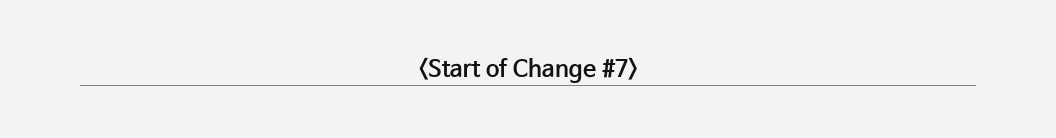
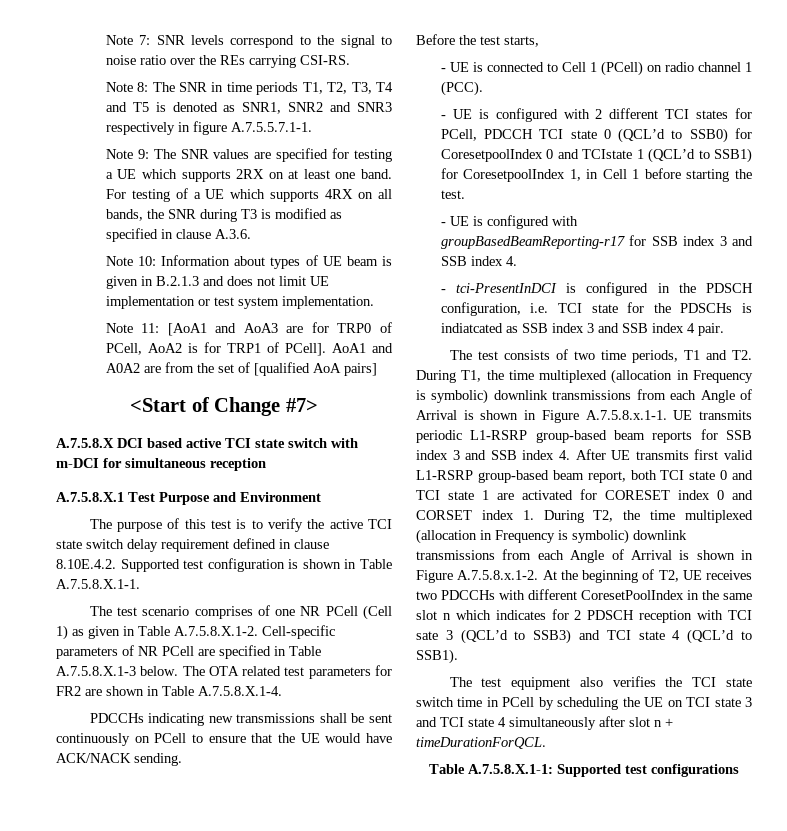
[417,57,639,83] <Start of Change #7> -> [105,35,392,48] [105,55,350,68] [105,82,394,95] [105,102,392,114] [105,121,312,135] [105,148,392,162] [105,169,393,182] [105,188,392,202] [105,208,342,222] [105,228,251,242] [105,255,392,269] [105,276,329,289] [105,296,374,309] [105,322,392,336] [105,342,393,356] [105,362,377,376] [130,397,318,416] [56,438,358,448] [56,458,266,471] [56,492,321,505] [89,518,392,532] [56,538,329,552] [56,558,392,572] [56,579,140,589] [89,605,392,620] [56,625,335,640] [56,645,321,659] [56,665,392,679] [56,686,282,696] [89,713,392,726] [56,733,392,746] [56,753,182,766] [416,34,539,47] [440,61,752,76] [440,81,483,96] [440,108,752,122] [440,128,752,143] [440,148,752,163] [440,168,752,182] [440,190,465,199] [440,215,578,229] [440,235,753,249] [440,256,517,266] [440,282,753,296] [440,302,752,316] [440,323,724,336] [449,349,752,363] [416,369,753,384] [416,389,752,404] [416,410,752,423] [416,429,752,443] [416,449,753,460] [416,470,753,483] [416,489,753,500] [416,510,753,523] [416,529,687,544] [416,549,753,563] [416,569,752,583] [416,589,752,600] [416,609,752,623] [416,629,752,644] [416,649,458,664] [449,676,752,690] [416,697,752,710] [416,716,673,730] [416,737,546,749] [429,764,739,777] Note 7: SNR levels correspond to the signal to noise ratio over the REs carrying CSI-RS. // Note 8: The SNR in time periods T1, T2, T3, T4 and T5 is denoted as SNR1, SNR2 and SNR3 respectively in figure A.7.5.5.7.1-1. // Note 9: The SNR values are specified for testing a UE which supports 2RX on at least one band. For testing of a UE which supports 4RX on all bands, the SNR during T3 is modified as specified in clause A.3.6. // Note 10: Information about types of UE beam is given in B.2.1.3 and does not limit UE implementation or test system implementation. // Note 11: [AoA1 and AoA3 are for TRP0 of PCell, AoA2 is for TRP1 of PCell]. AoA1 and A0A2 are from the set of [qualified AoA pairs] // <Start of Change #7> // A.7.5.8.X DCI based active TCI state switch with m-DCI for simultaneous reception // A.7.5.8.X.1 Test Purpose and Environment // The purpose of this test is to verify the active TCI state switch delay requirement defined in clause 8.10E.4.2. Supported test configuration is shown in Table A.7.5.8.X.1-1. // The test scenario comprises of one NR PCell (Cell 1) as given in Table A.7.5.8.X.1-2. Cell-specific parameters of NR PCell are specified in Table A.7.5.8.X.1-3 below. The OTA related test parameters for FR2 are shown in Table A.7.5.8.X.1-4. // PDCCHs indicating new transmissions shall be sent continuously on PCell to ensure that the UE would have ACK/NACK sending. // Before the test starts, // - UE is connected to Cell 1 (PCell) on radio channel 1 (PCC). // - UE is configured with 2 different TCI states for PCell, PDCCH TCI state 0 (QCL’d to SSB0) for CoresetpoolIndex 0 and TCIstate 1 (QCL’d to SSB1) for CoresetpoolIndex 1, in Cell 1 before starting the test. // - UE is configured with groupBasedBeamReporting-r17 for SSB index 3 and SSB index 4. // - tci-PresentInDCI is configured in the PDSCH configuration, i.e. TCI state for the PDSCHs is indiatcated as SSB index 3 and SSB index 4 pair. // The test consists of two time periods, T1 and T2. During T1, the time multiplexed (allocation in Frequency is symbolic) downlink transmissions from each Angle of Arrival is shown in Figure A.7.5.8.x.1-1. UE transmits periodic L1-RSRP group-based beam reports for SSB index 3 and SSB index 4. After UE transmits first valid L1-RSRP group-based beam report, both TCI state 0 and TCI state 1 are activated for CORESET index 0 and CORSET index 1. During T2, the time multiplexed (allocation in Frequency is symbolic) downlink transmissions from each Angle of Arrival is shown in Figure A.7.5.8.x.1-2. At the beginning of T2, UE receives two PDCCHs with different CoresetPoolIndex in the same slot n which indicates for 2 PDSCH reception with TCI sate 3 (QCL’d to SSB3) and TCI state 4 (QCL’d to SSB1). // The test equipment also verifies the TCI state switch time in PCell by scheduling the UE on TCI state 3 and TCI state 4 simultaneously after slot n + timeDurationForQCL. // Table A.7.5.8.X.1-1: Supported test configurations

